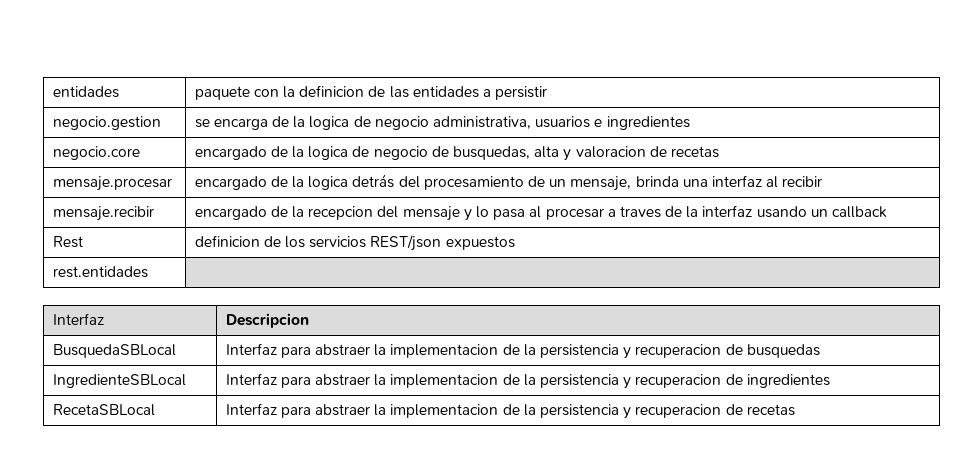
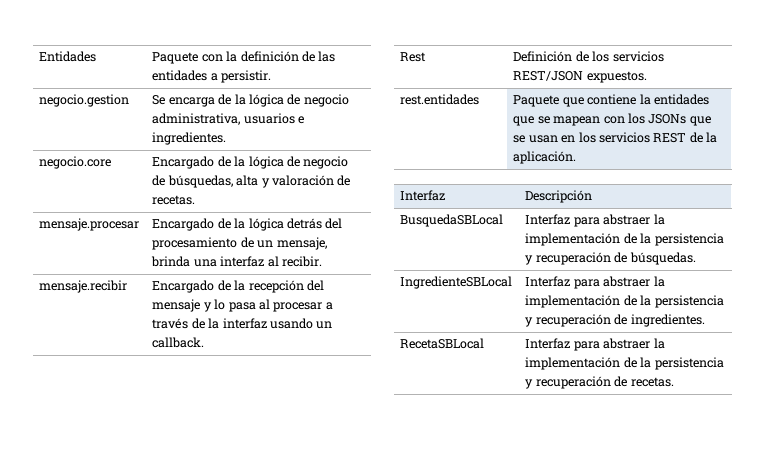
[52,86,119,98] [194,86,250,100] entidades | paquete -> [39,51,97,62] [152,52,199,64] Entidades | Paquete
[299,85,365,97] definicion -> [240,51,299,62] definición
[495,86,548,100] persistir -> [221,70,272,83] persistir.
[194,119,210,128] se -> [152,95,166,105] Se
[309,116,350,130] logica -> [248,94,284,107] lógica
[606,116,690,130] ingredientes -> [152,132,227,145] ingredientes.
[194,146,349,160] encargado de la logica -> [152,156,284,169] Encargado de la lógica
[452,146,530,160] busquedas, -> [167,175,233,188] búsquedas,
[575,146,719,158] valoracion de recetas -> [271,175,351,186] [152,195,196,205] valoración de recetas.
[194,176,349,190] encargado de la logica -> [152,218,284,231] Encargado de la lógica
[782,176,823,187] recibir -> [281,256,322,267] recibir.
[194,206,374,220] encargado de la recepcion -> [152,280,304,293] Encargado de la recepción
[619,206,661,218] traves -> [152,318,189,329] través
[831,206,887,218] callback -> [152,337,205,348] callback.
[194,235,260,247] definicion -> [513,51,573,62] Definición
[370,235,515,251] REST/json expuestos -> [513,71,647,83] REST/JSON expuestos.
(148, 272) none -> [513,94,709,107] [513,113,711,126] [513,132,718,143] [513,151,577,164] Paquete que contiene la entidades que se mapean con los JSONs que se usan en los servicios REST de la aplicación.
[225,313,309,328] Descripcion -> [525,190,593,203] Descripción
[390,344,820,359] implementacion de la persistencia y recuperacion de busquedas -> [525,233,724,246] [525,252,696,265] implementación de la persistencia y recuperación de búsquedas.
[390,374,830,389] implementacion de la persistencia y recuperacion de ingredientes -> [525,295,724,308] [525,314,705,327] implementación de la persistencia y recuperación de ingredientes.
[390,404,795,419] implementacion de la persistencia y recuperacion de recetas -> [525,357,724,370] [525,376,674,389] implementación de la persistencia y recuperación de recetas.

